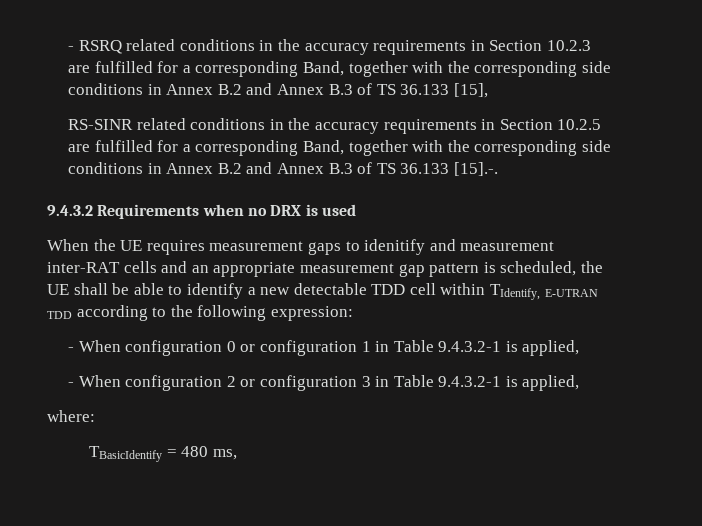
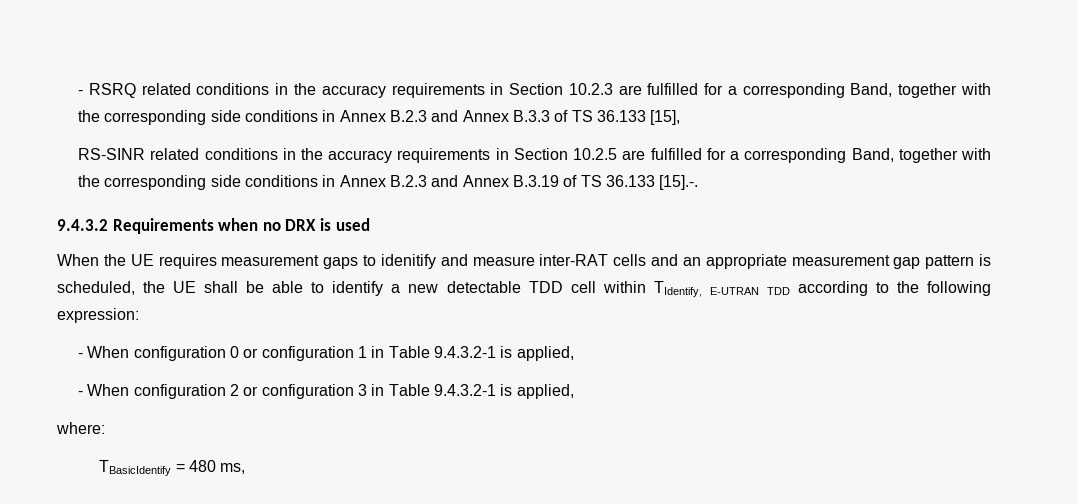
[217,83,353,95] B.2 and Annex B.3 -> [390,110,550,122] B.2.3 and Annex B.3.3
[217,162,353,174] B.2 and Annex B.3 -> [390,175,559,187] B.2.3 and Annex B.3.19
[460,241,555,251] measurement -> [472,256,535,266] measure

